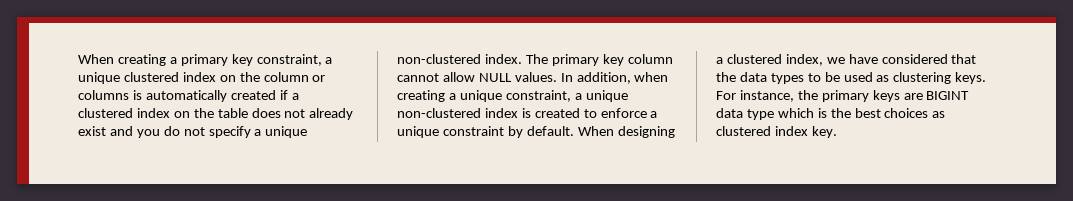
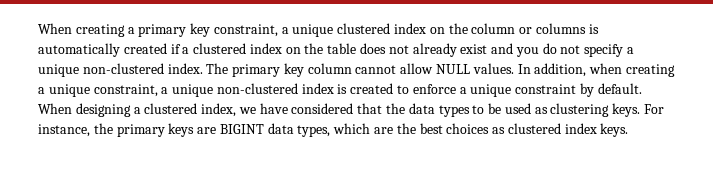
[746,108,827,120] type which is -> [297,123,394,137] types, which are
[811,126,837,138] key. -> [600,123,629,137] keys.

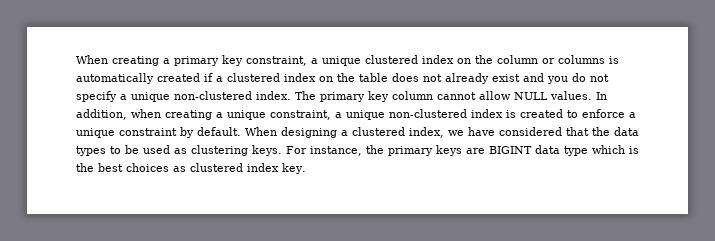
[297,123,394,137] types, which are -> [564,145,639,156] type which is
[600,123,629,137] keys. -> [282,163,306,174] key.

